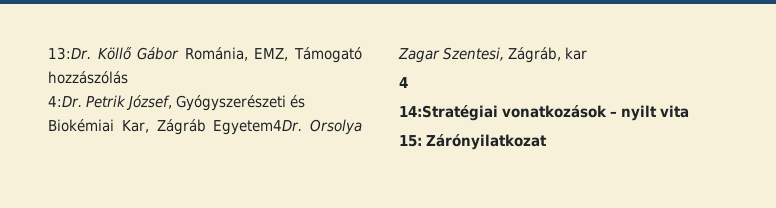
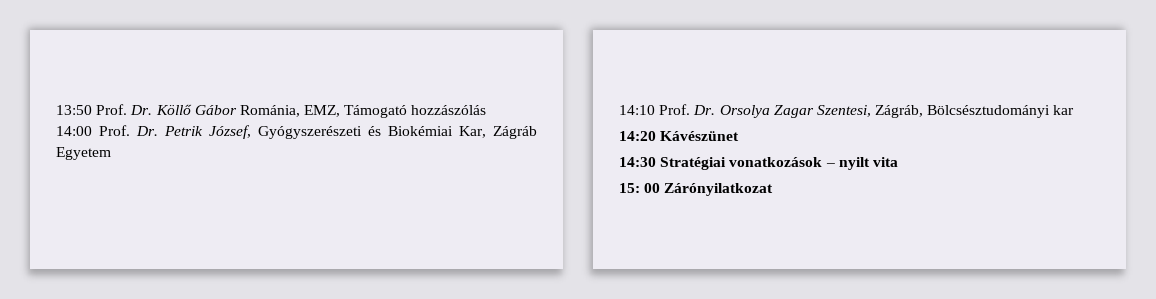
[48,47,91,60] 13:Dr. -> [56,104,153,115] 13:50 Prof. Dr.
[48,96,82,107] 4:Dr. -> [56,125,158,136] 14:00 Prof. Dr.
[213,120,303,135] Egyetem4Dr. -> [56,147,111,160] [619,104,716,115] Egyetem // 14:10 Prof. Dr.
(562, 55) none -> [927,105,1051,118] Bölcsésztudományi
[399,77,408,88] [399,105,498,121] 4 // 14:Stratégiai -> [619,131,740,141] [619,157,727,170] 14:20 Kávészünet // 14:30 Stratégiai
(422, 141) none -> [644,183,661,193] 00

